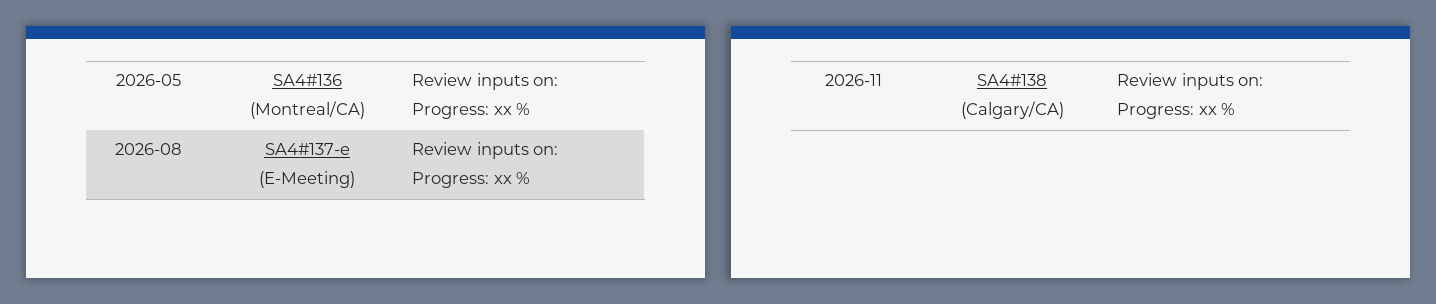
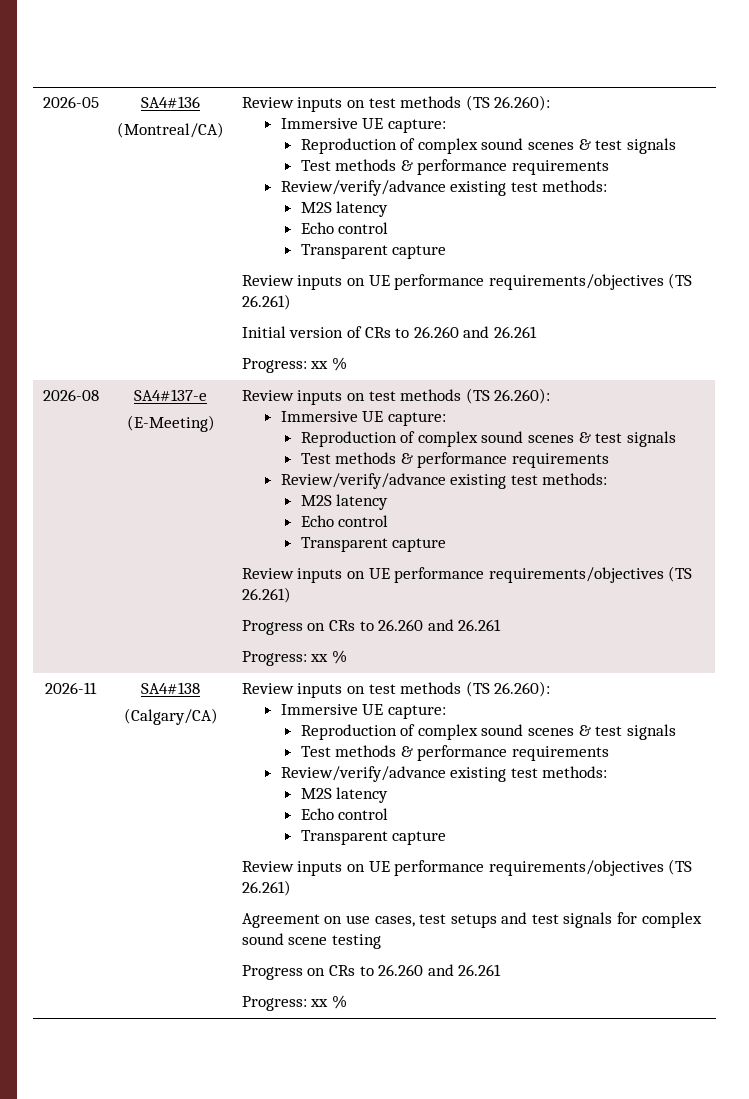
[533,77,559,86] on: -> [346,95,551,111] [280,118,446,133] [300,138,676,154] [300,159,610,175] [280,180,608,196] [300,201,389,217] [300,222,389,234] [300,244,447,259] [241,273,693,290] [241,294,291,310] [241,326,537,338] on test methods (TS 26.260): // Immersive UE capture: // Reproduction of complex sound scenes & test signals // Test methods & performance requirements // Review/verify/advance existing test methods: // M2S latency // Echo control // Transparent capture // Review inputs on UE performance requirements/objectives (TS 26.261) // Initial version of CRs to 26.260 and 26.261
[533,146,559,155] on: -> [346,388,551,404] [280,411,446,426] [300,431,676,447] [300,452,610,468] [280,473,608,489] [300,494,389,510] [300,515,389,527] [300,537,447,552] [241,566,693,583] [241,587,291,603] [241,619,502,635] on test methods (TS 26.260): // Immersive UE capture: // Reproduction of complex sound scenes & test signals // Test methods & performance requirements // Review/verify/advance existing test methods: // M2S latency // Echo control // Transparent capture // Review inputs on UE performance requirements/objectives (TS 26.261) // Progress on CRs to 26.260 and 26.261
[1238,77,1264,86] on: -> [346,681,551,697] [280,704,446,719] [300,724,676,740] [300,745,610,761] [280,766,608,782] [300,787,389,803] [300,808,389,820] [300,830,447,845] [241,859,693,876] [241,880,291,896] [241,912,702,928] [241,933,381,949] [241,964,502,980] on test methods (TS 26.260): // Immersive UE capture: // Reproduction of complex sound scenes & test signals // Test methods & performance requirements // Review/verify/advance existing test methods: // M2S latency // Echo control // Transparent capture // Review inputs on UE performance requirements/objectives (TS 26.261) // Agreement on use cases, test setups and test signals for complex sound scene testing // Progress on CRs to 26.260 and 26.261

